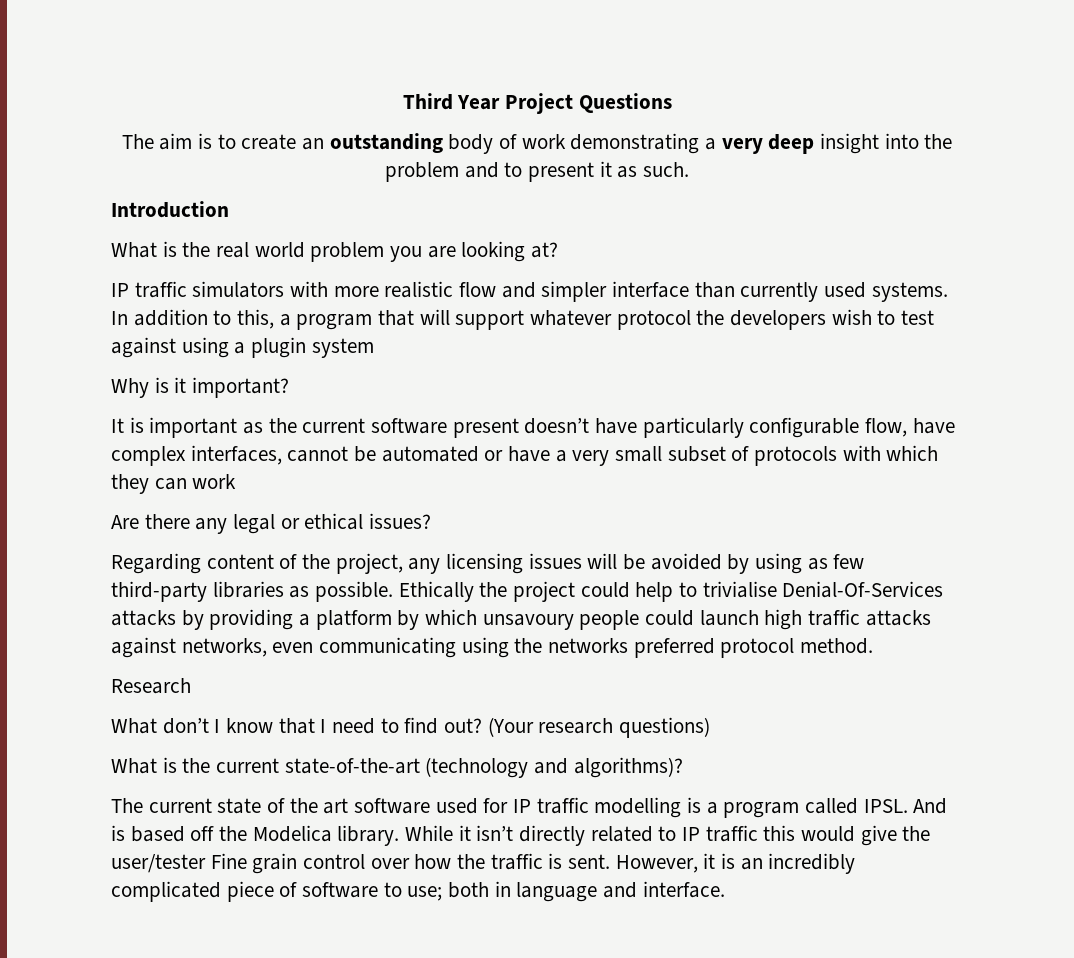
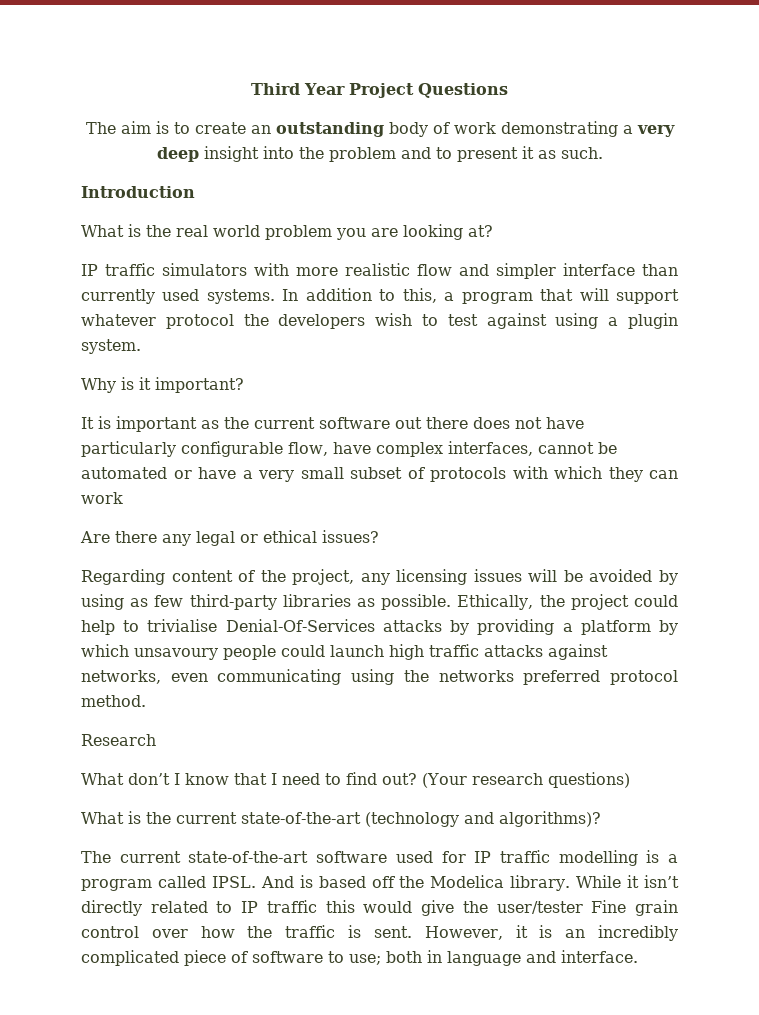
[311,338,374,358] system -> [81,339,141,354] system.
[452,418,590,438] present doesn’t -> [395,417,542,429] out there does not
[398,581,474,602] Ethically -> [457,594,534,610] Ethically,
[217,798,349,814] state of the art -> [188,851,309,863] state-of-the-art

